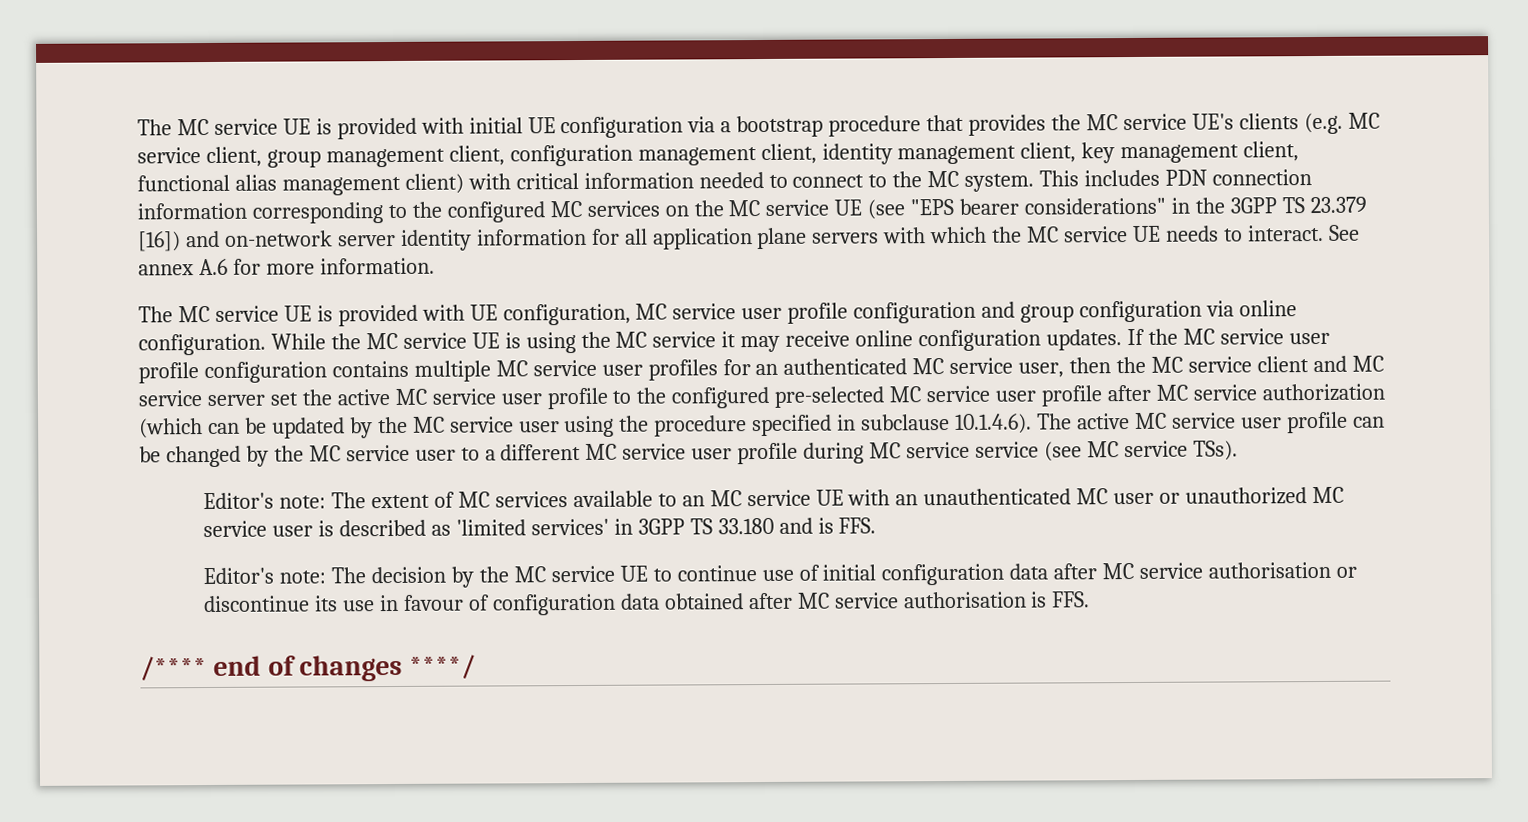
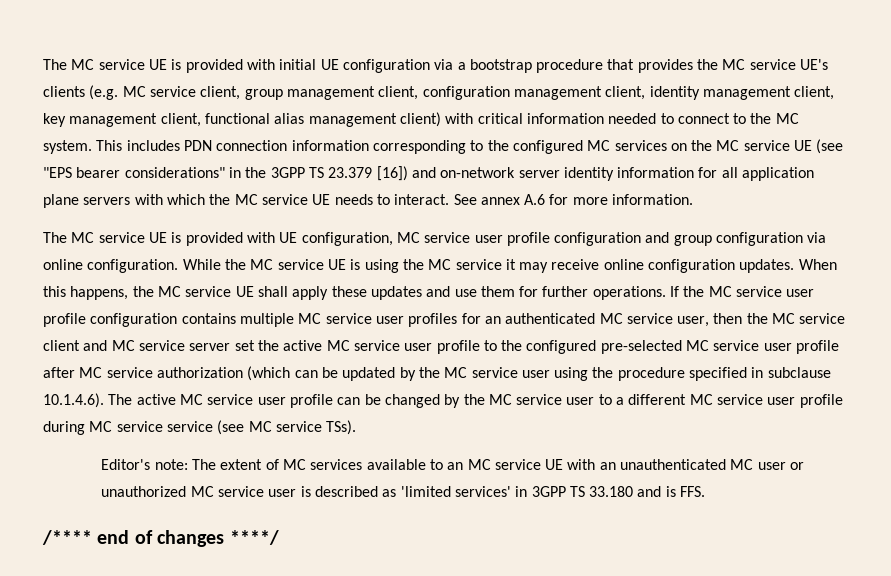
(1123, 340) none -> [798,259,837,270] [43,286,666,300] When this happens, the MC service UE shall apply these updates and use them for further operations.
[203,561,1358,588] [203,591,1091,616] // Editor's note: The decision by the MC service UE to continue use of initial configuration data after MC service authorisation or discontinue its use in favour of configuration data obtained after MC service authorisation is FFS. -> (706, 491) none

